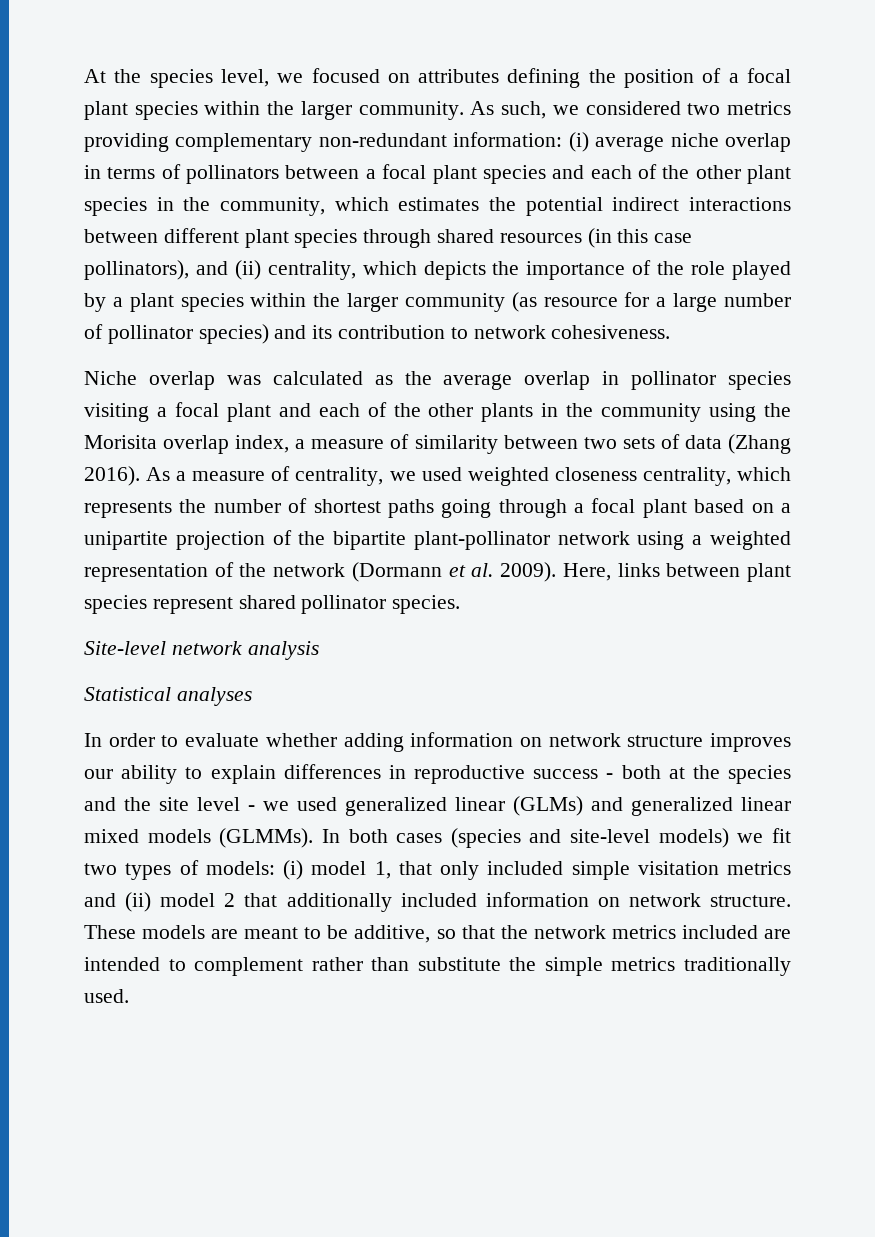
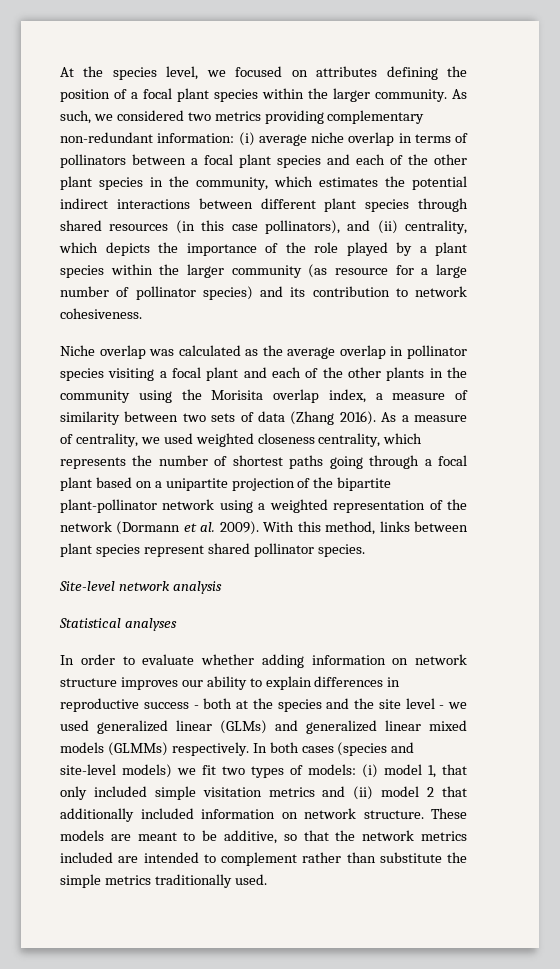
[562,563,611,581] Here, -> [263,521,376,535] With this method,
[219,828,314,848] (GLMMs). -> [107,742,249,756] (GLMMs) respectively.

